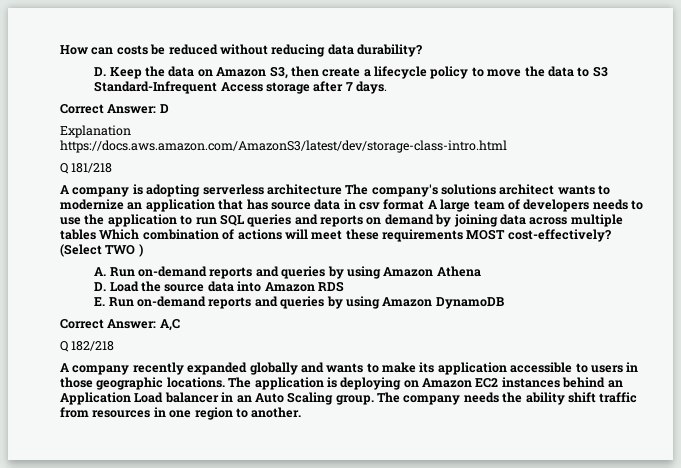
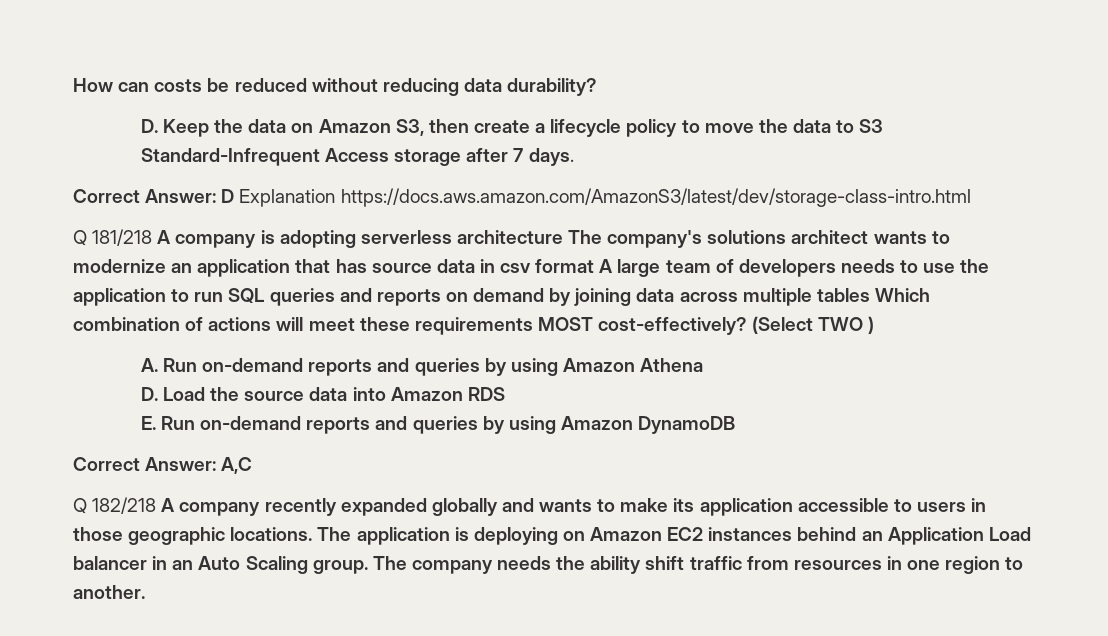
(169, 108) // -> (235, 196) none
(131, 131) // -> (336, 198) none
(113, 168) // -> (153, 237) none
(115, 346) // -> (157, 505) none

